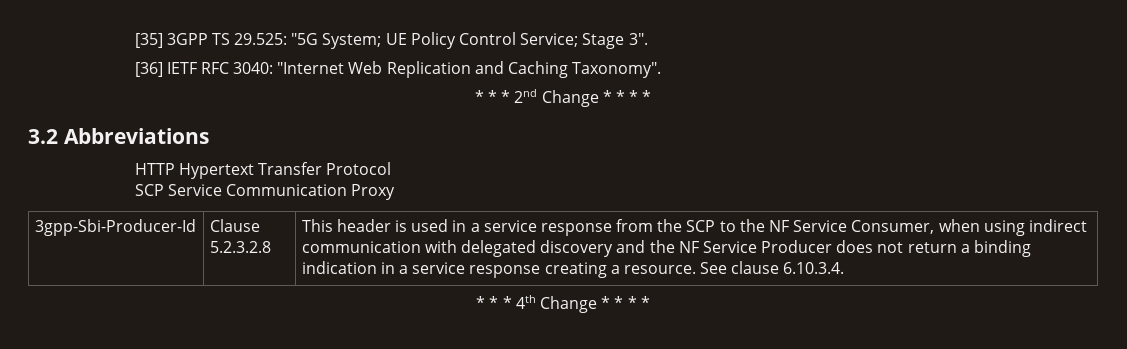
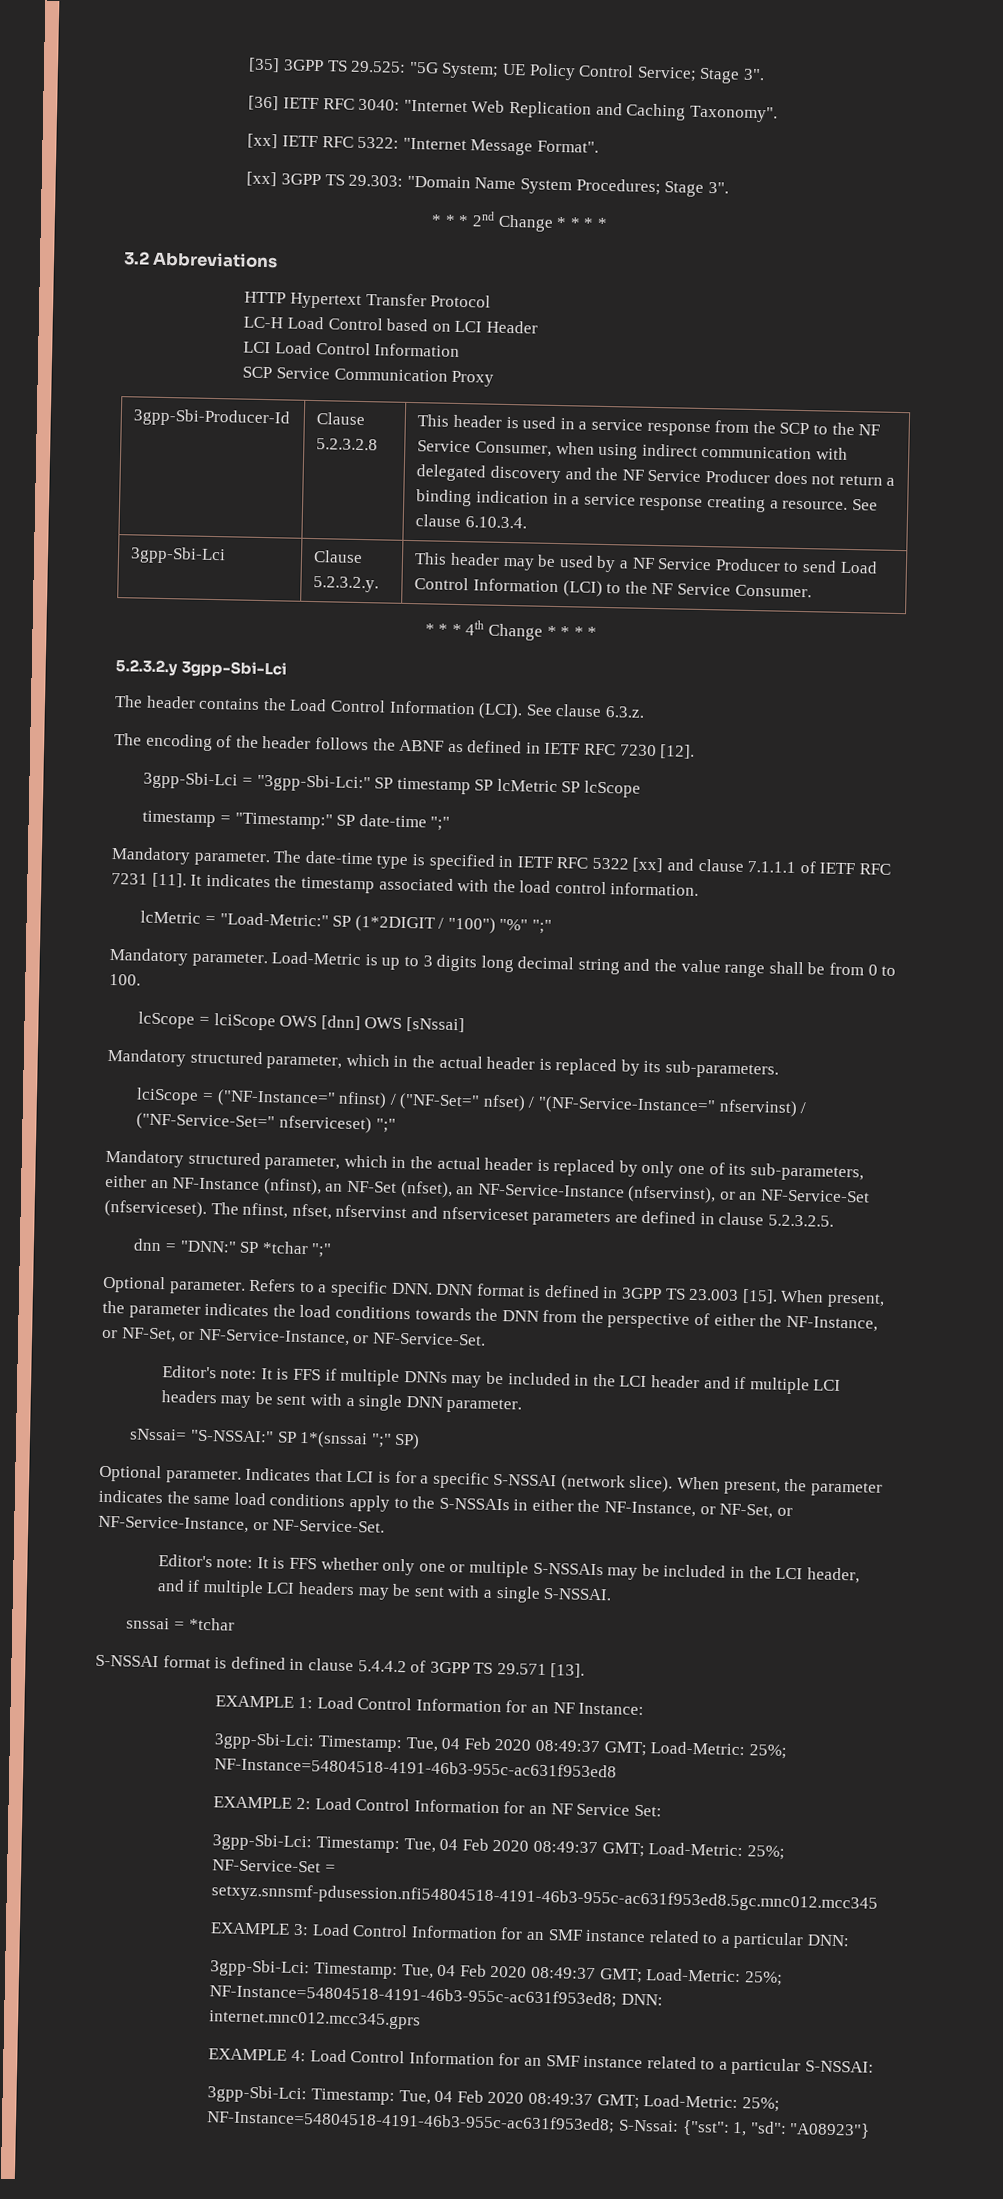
(662, 70) none -> [247,133,599,156] [246,171,729,197] // [xx] IETF RFC 5322: "Internet Message Format". // [xx] 3GPP TS 29.303: "Domain Name System Procedures; Stage 3".
(392, 168) none -> [243,316,538,334] [243,341,461,358] // LC-H Load Control based on LCI Header // LCI Load Control Information
(845, 268) none -> [130,546,227,565] [313,550,364,564] [313,576,380,593] [414,552,878,574] [414,577,812,598] // 3gpp-Sbi-Lci | Clause 5.2.3.2.y. | This header may be used by a NF Service Producer to send Load Control Information (LCI) to the NF Service Consumer.
(650, 302) none -> [115,659,288,679] [114,695,645,720] [114,733,696,759] [143,771,642,798] [142,810,451,831] [111,846,892,875] [111,872,700,896] [140,910,553,935] [109,947,897,978] [109,973,141,986] [138,1011,465,1033] [107,1048,780,1079] [136,1087,808,1118] [136,1112,396,1134] [105,1149,864,1182] [105,1174,871,1204] [104,1199,835,1227] [133,1238,333,1258] [102,1275,886,1308] [102,1300,878,1332] [102,1327,486,1346] [161,1365,842,1395] [160,1390,523,1414] [129,1428,421,1450] [99,1464,883,1497] [98,1489,793,1519] [98,1515,386,1533] [157,1554,860,1584] [156,1579,613,1603] [126,1617,235,1631] [95,1654,586,1678] [215,1695,645,1716] [214,1732,787,1759] [214,1757,618,1778] [213,1796,662,1817] [212,1833,785,1860] [212,1859,336,1873] [211,1883,879,1913] [210,1922,851,1950] [210,1959,783,1986] [209,1984,663,2008] [209,2010,422,2030] [208,2048,875,2076] [207,2085,780,2112] [206,2110,871,2139] // 5.2.3.2.y 3gpp-Sbi-Lci // The header contains the Load Control Information (LCI). See clause 6.3.z. // The encoding of the header follows the ABNF as defined in IETF RFC 7230 [12]. // 3gpp-Sbi-Lci = "3gpp-Sbi-Lci:" SP timestamp SP lcMetric SP lcScope // timestamp = "Timestamp:" SP date-time ";" // Mandatory parameter. The date-time type is specified in IETF RFC 5322 [xx] and clause 7.1.1.1 of IETF RFC 7231 [11]. It indicates the timestamp associated with the load control information. // lcMetric = "Load-Metric:" SP (1*2DIGIT / "100") "%" ";" // Mandatory parameter. Load-Metric is up to 3 digits long decimal string and the value range shall be from 0 to 100. // lcScope = lciScope OWS [dnn] OWS [sNssai] // Mandatory structured parameter, which in the actual header is replaced by its sub-parameters. // lciScope = ("NF-Instance=" nfinst) / ("NF-Set=" nfset) / "(NF-Service-Instance=" nfservinst) / ("NF-Service-Set=" nfserviceset) ";" // Mandatory structured parameter, which in the actual header is replaced by only one of its sub-parameters, either an NF-Instance (nfinst), an NF-Set (nfset), an NF-Service-Instance (nfservinst), or an NF-Service-Set (nfserviceset). The nfinst, nfset, nfservinst and nfserviceset parameters are defined in clause 5.2.3.2.5. // dnn = "DNN:" SP *tchar ";" // Optional parameter. Refers to a specific DNN. DNN format is defined in 3GPP TS 23.003 [15]. When present, the parameter indicates the load conditions towards the DNN from the perspective of either the NF-Instance, or NF-Set, or NF-Service-Instance, or NF-Service-Set. // Editor's note: It is FFS if multiple DNNs may be included in the LCI header and if multiple LCI headers may be sent with a single DNN parameter. // sNssai= "S-NSSAI:" SP 1*(snssai ";" SP) // Optional parameter. Indicates that LCI is for a specific S-NSSAI (network slice). When present, the parameter indicates the same load conditions apply to the S-NSSAIs in either the NF-Instance, or NF-Set, or NF-Service-Instance, or NF-Service-Set. // Editor's note: It is FFS whether only one or multiple S-NSSAIs may be included in the LCI header, and if multiple LCI headers may be sent with a single S-NSSAI. // snssai = *tchar // S-NSSAI format is defined in clause 5.4.4.2 of 3GPP TS 29.571 [13]. // EXAMPLE 1: Load Control Information for an NF Instance: // 3gpp-Sbi-Lci: Timestamp: Tue, 04 Feb 2020 08:49:37 GMT; Load-Metric: 25%; NF-Instance=54804518-4191-46b3-955c-ac631f953ed8 // EXAMPLE 2: Load Control Information for an NF Service Set: // 3gpp-Sbi-Lci: Timestamp: Tue, 04 Feb 2020 08:49:37 GMT; Load-Metric: 25%; NF-Service-Set = setxyz.snnsmf-pdusession.nfi54804518-4191-46b3-955c-ac631f953ed8.5gc.mnc012.mcc345 // EXAMPLE 3: Load Control Information for an SMF instance related to a particular DNN: // 3gpp-Sbi-Lci: Timestamp: Tue, 04 Feb 2020 08:49:37 GMT; Load-Metric: 25%; NF-Instance=54804518-4191-46b3-955c-ac631f953ed8; DNN: internet.mnc012.mcc345.gprs // EXAMPLE 4: Load Control Information for an SMF instance related to a particular S-NSSAI: // 3gpp-Sbi-Lci: Timestamp: Tue, 04 Feb 2020 08:49:37 GMT; Load-Metric: 25%; NF-Instance=54804518-4191-46b3-955c-ac631f953ed8; S-Nssai: {"sst": 1, "sd": "A08923"}

